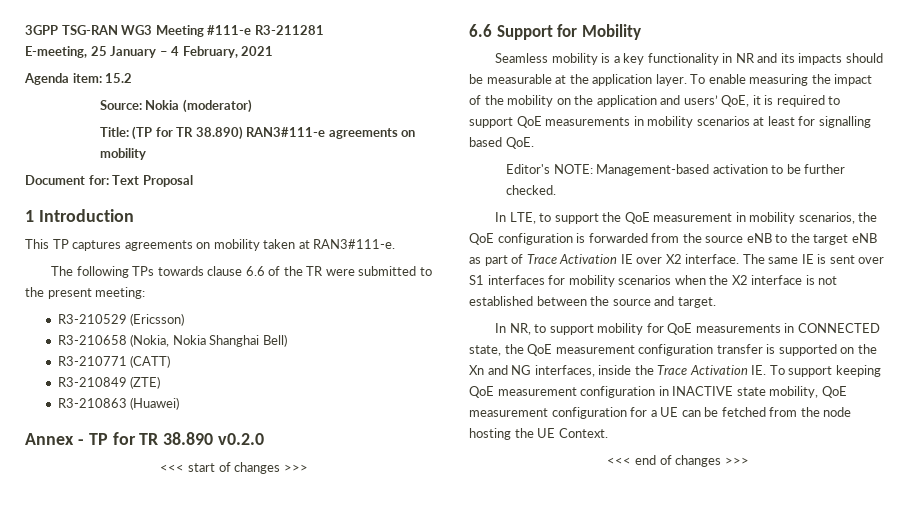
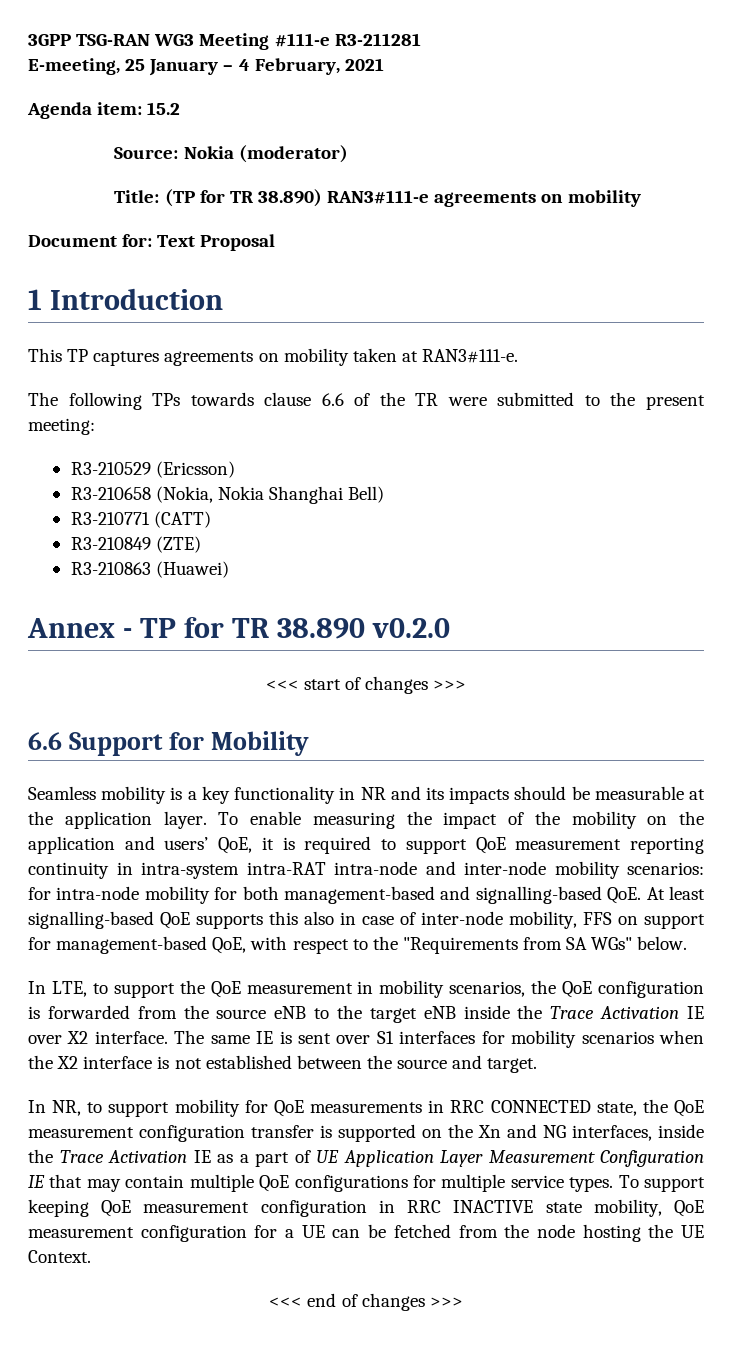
[545,116,871,128] [469,137,534,149] [506,164,846,176] [506,185,557,195] measurements in mobility scenarios at least for signalling based QoE. // Editor's NOTE: Management-based activation to be further checked. -> [515,837,705,854] [28,861,704,879] [28,886,705,904] [28,911,705,929] [28,936,688,954] measurement reporting continuity in intra-system intra-RAT intra-node and inter-node mobility scenarios: for intra-node mobility for both management-based and signalling-based QoE. At least signalling-based QoE supports this also in case of inter-node mobility, FFS on support for management-based QoE, with respect to the "Requirements from SA WGs" below.
[469,254,524,266] as part of -> [463,1005,543,1019] inside the
(795, 328) none -> [450,1100,485,1113] RRC
[751,365,767,375] IE. -> [193,1150,704,1167] [28,1174,614,1192] IE as a part of UE Application Layer Measurement Configuration IE that may contain multiple QoE configurations for multiple service types.
(669, 391) none -> [407,1200,442,1213] RRC

